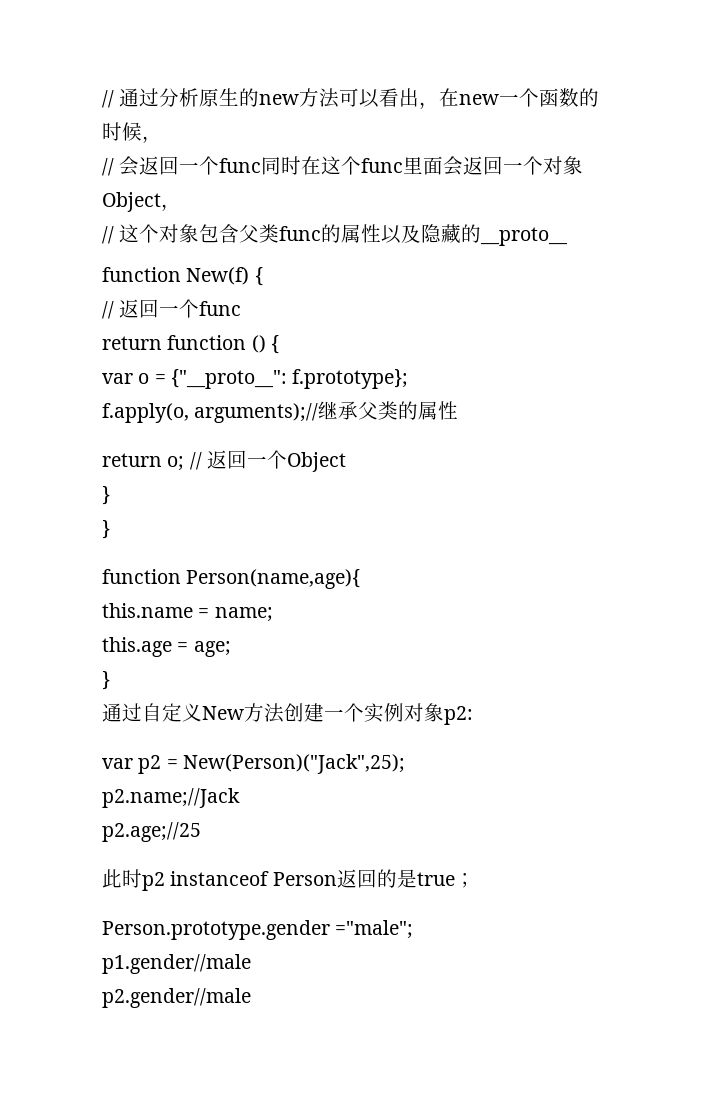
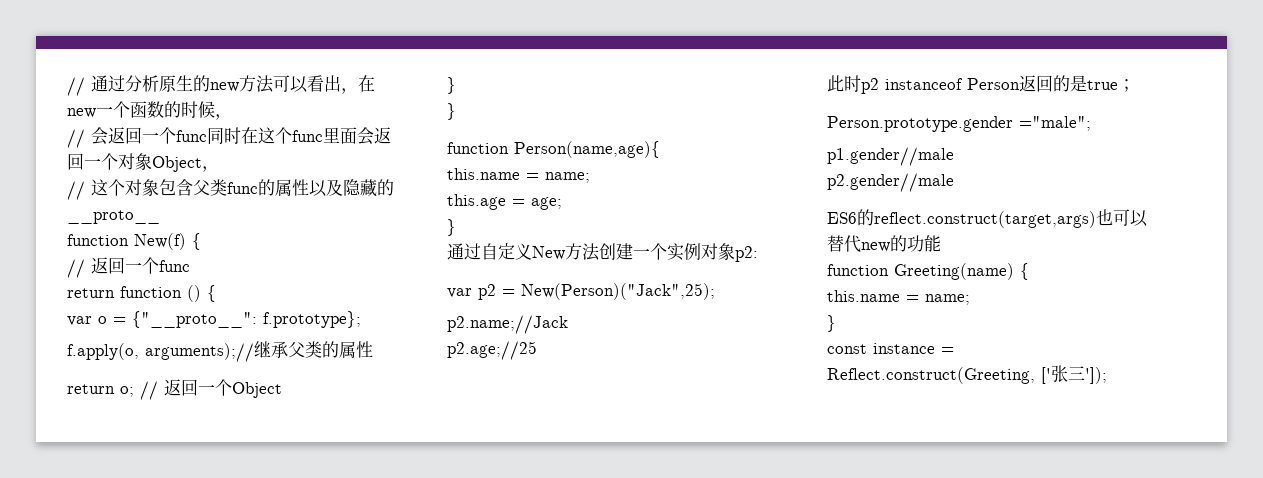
(251, 998) none -> [827,209,1148,228] [827,235,941,253] [827,263,1029,280] [827,290,970,305] [827,315,836,332] [827,343,954,354] [827,365,1107,384] // ES6的reflect.construct(target,args)也可以替代new的功能 // function Greeting(name) { // this.name = name; // } // const instance = Reflect.construct(Greeting, ['张三']);

